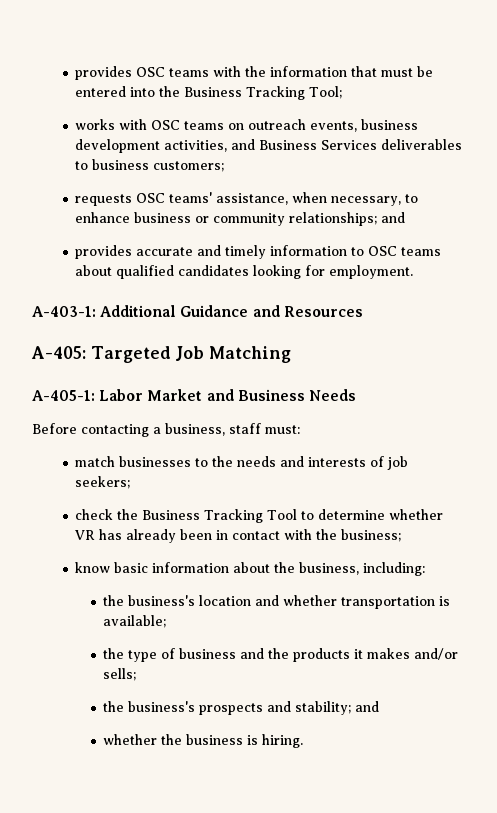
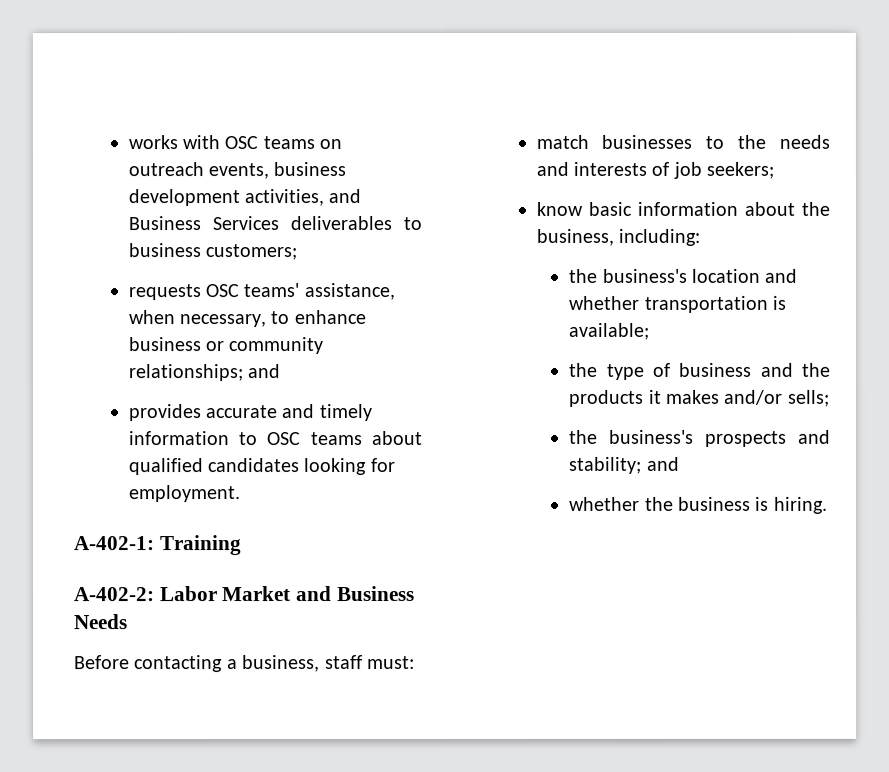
[75,66,434,80] [75,86,343,100] provides OSC teams with the information that must be entered into the Business Tracking Tool; // -> (127, 142) none
[32,305,363,317] [31,346,292,363] [32,390,95,401] A-403-1: Additional Guidance and Resources // A-405: Targeted Job Matching // A-405-1: -> [74,535,242,556] [74,587,155,602] A-402-1: Training // A-402-2:
[75,509,444,523] [75,529,402,543] // check the Business Tracking Tool to determine whether VR has already been in contact with the business; -> (775, 170) none

